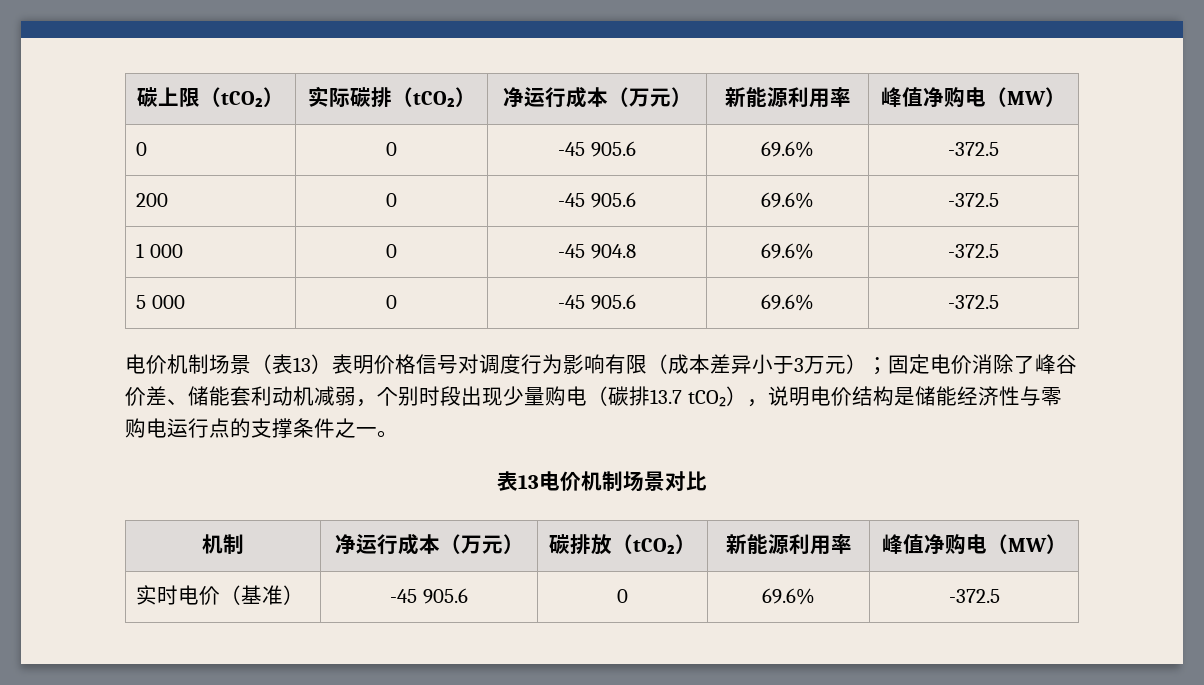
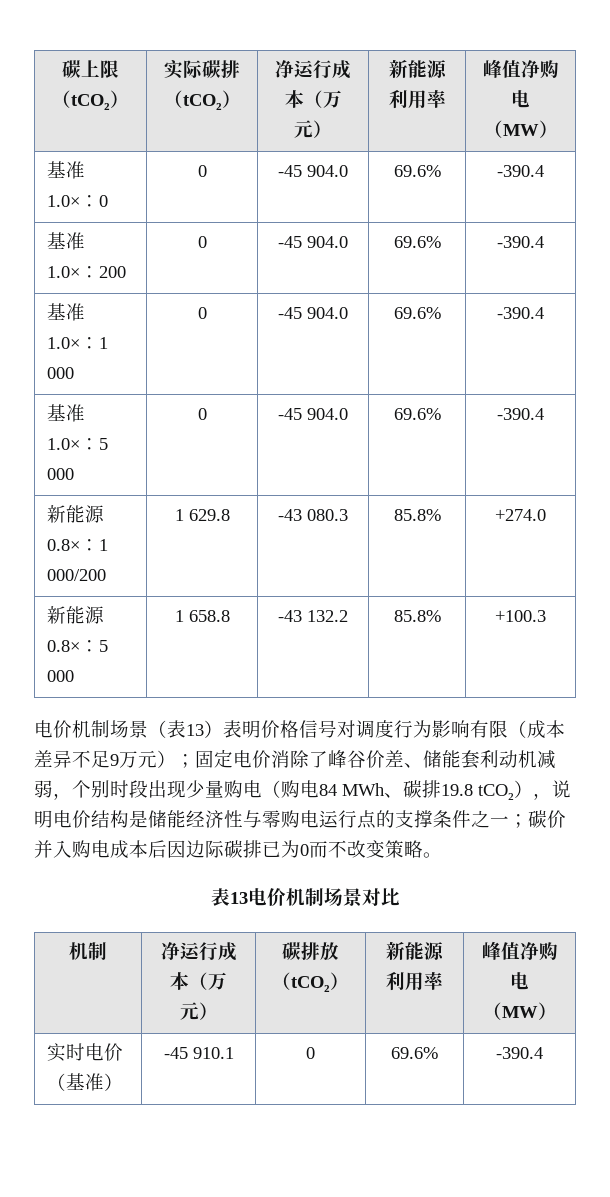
(1066, 97) none -> [47,161,86,179] [47,195,100,207] 基准1.0×：
[590,141,636,157] [761,141,814,158] [948,142,999,156] 905.6 | 69.6% | -372.5 // -> [307,165,348,177] [393,165,441,177] [497,165,544,177] [47,232,86,250] [47,266,100,278] 904.0 | 69.6% | -390.4 // 基准1.0×：
[590,192,636,208] [761,192,814,209] [948,193,999,207] 905.6 | 69.6% | -372.5 // -> [307,236,348,248] [393,236,441,248] [497,236,544,248] [47,303,86,321] [47,337,100,349] 904.0 | 69.6% | -390.4 // 基准1.0×：
[590,244,636,259] [761,243,814,260] [948,244,999,258] 904.8 | 69.6% | -372.5 // -> [307,307,348,319] [393,307,441,319] [497,307,544,319] [47,404,86,422] [47,438,100,450] 904.0 | 69.6% | -390.4 // 基准1.0×：
[590,294,636,310] [761,294,814,311] [948,295,999,309] 905.6 | 69.6% | -372.5 -> [307,408,348,420] [393,408,441,420] [497,408,544,420] [47,505,105,523] [47,539,109,551] [47,569,107,581] [174,509,230,521] [278,509,348,521] [393,509,441,521] [495,509,546,521] [47,606,105,624] [47,640,109,652] [47,670,75,682] [174,610,230,622] [278,610,348,622] [393,610,441,622] [495,610,546,622] 904.0 | 69.6% | -390.4 // 新能源0.8×：1 000/200 | 1 629.8 | -43 080.3 | 85.8% | +274.0 // 新能源0.8×：5 000 | 1 658.8 | -43 132.2 | 85.8% | +100.3
[752,354,804,374] 小于3 -> [72,750,119,768] 不足9
[608,386,682,406] 碳排13.7 -> [281,780,473,798] 购电84 MWh、碳排19.8
(377, 431) none -> [509,810,566,828] [34,840,423,859] ；碳价并入购电成本后因边际碳排已为0而不改变策略
[422,588,468,604] 905.6 -> [192,1047,234,1059] 910.1
[948,589,1000,603] -372.5 -> [496,1047,543,1059] -390.4

